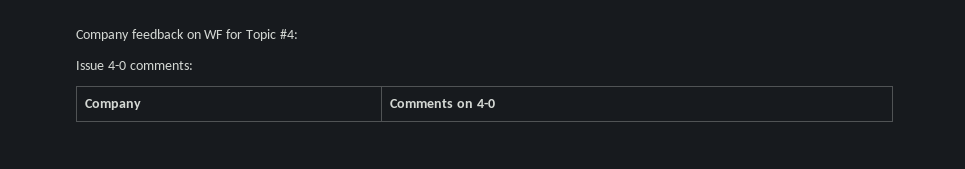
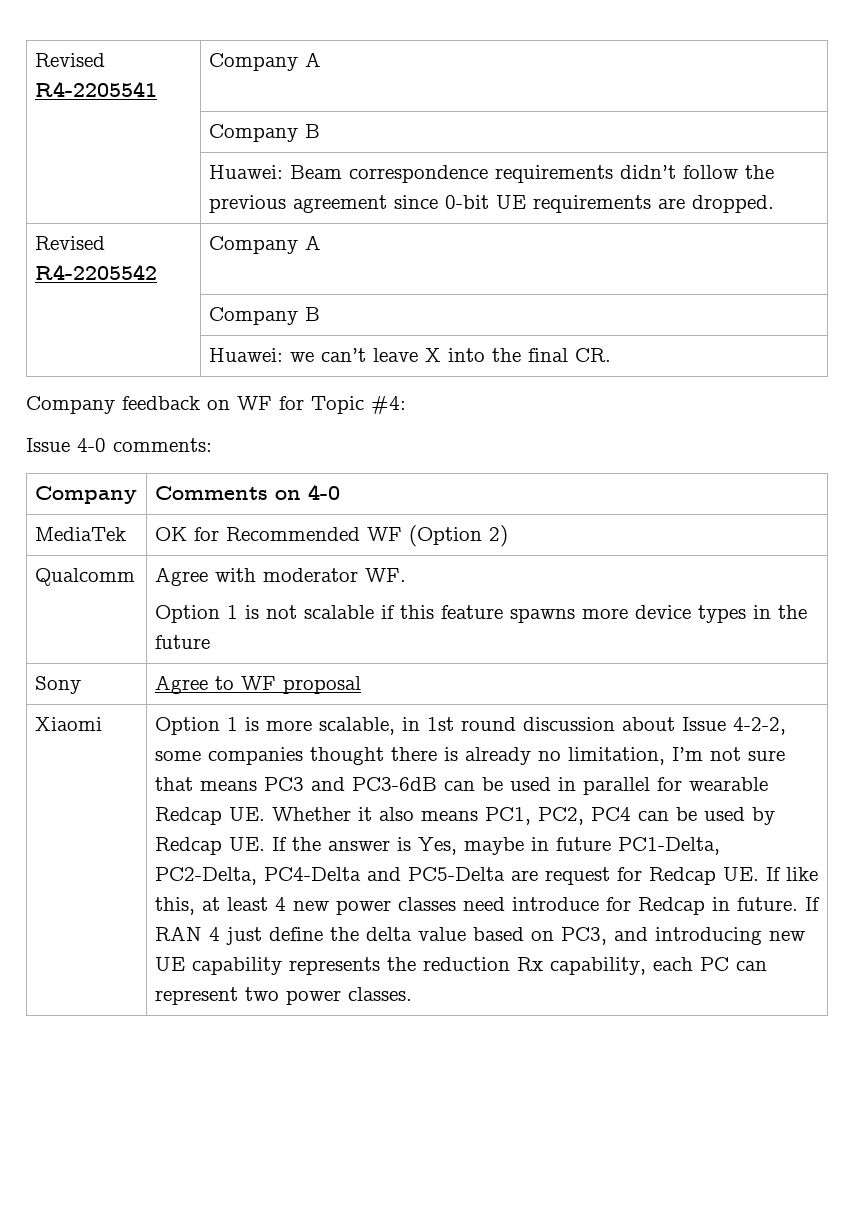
(76, 35) none -> [34,53,105,67] [34,81,157,97] [208,52,321,71] [208,124,320,142] [208,165,774,183] [208,195,774,213] [34,236,105,250] [34,264,157,280] [208,235,321,254] [208,307,320,325] [208,348,611,362] Revised R4-2205541 | Company A // | Company B // | Huawei: Beam correspondence requirements didn’t follow the previous agreement since 0-bit UE requirements are dropped. // Revised R4-2205542 | Company A // | Company B // | Huawei: we can’t leave X into the final CR. //
(495, 103) none -> [34,527,126,541] [154,525,508,547] [34,568,135,586] [154,567,406,586] [154,605,807,623] [154,635,210,649] [34,676,81,694] [154,675,361,694] [34,717,102,731] [154,717,786,735] [154,747,785,765] [154,777,768,795] [154,807,775,825] [154,837,720,855] [154,867,818,885] [154,897,820,915] [154,926,805,945] [154,957,767,975] [154,987,412,1005] // MediaTek | OK for Recommended WF (Option 2) // Qualcomm | Agree with moderator WF. // Option 1 is not scalable if this feature spawns more device types in the future // Sony | Agree to WF proposal // Xiaomi | Option 1 is more scalable, in 1st round discussion about Issue 4-2-2, some companies thought there is already no limitation, I’m not sure that means PC3 and PC3-6dB can be used in parallel for wearable Redcap UE. Whether it also means PC1, PC2, PC4 can be used by Redcap UE. If the answer is Yes, maybe in future PC1-Delta, PC2-Delta, PC4-Delta and PC5-Delta are request for Redcap UE. If like this, at least 4 new power classes need introduce for Redcap in future. If RAN 4 just define the delta value based on PC3, and introducing new UE capability represents the reduction Rx capability, each PC can represent two power classes.

